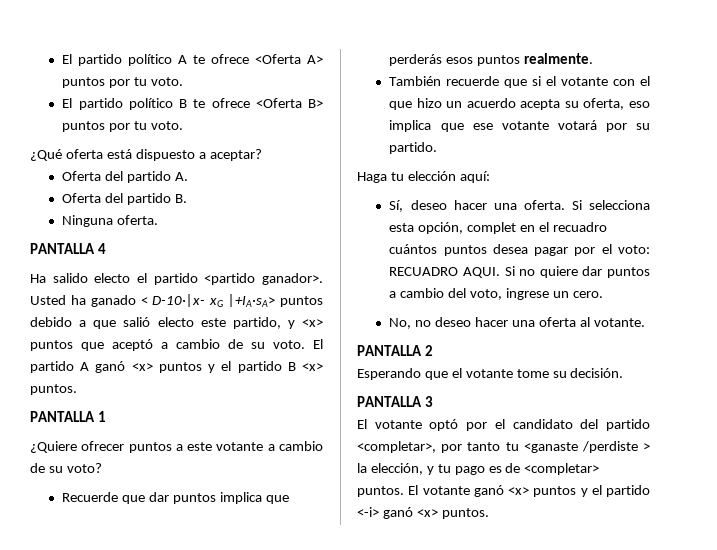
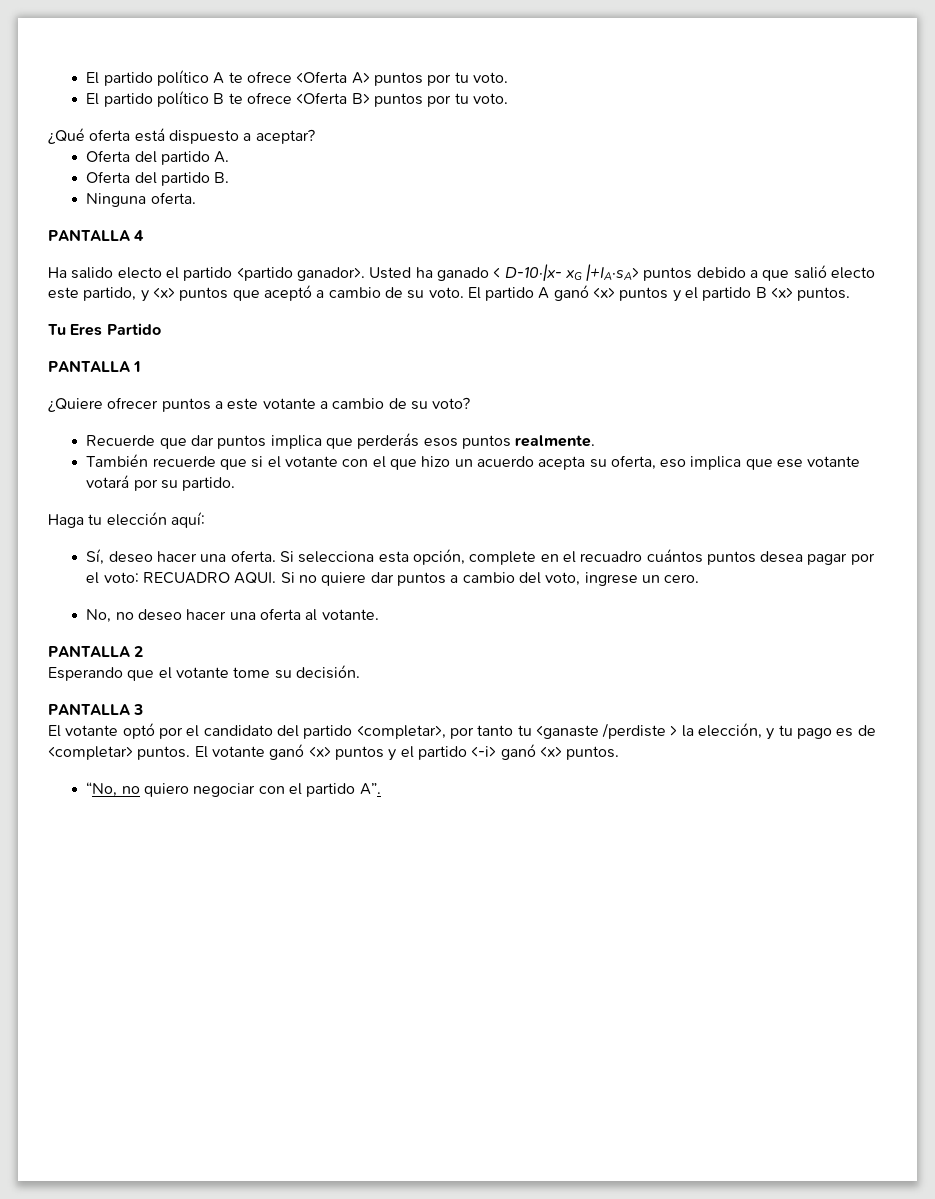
(77, 389) none -> [48,323,161,336] // Tu Eres Partido
[467,222,517,234] complet -> [469,551,537,565] complete
(489, 513) none -> [86,782,381,797] // “No, no quiero negociar con el partido A”.

